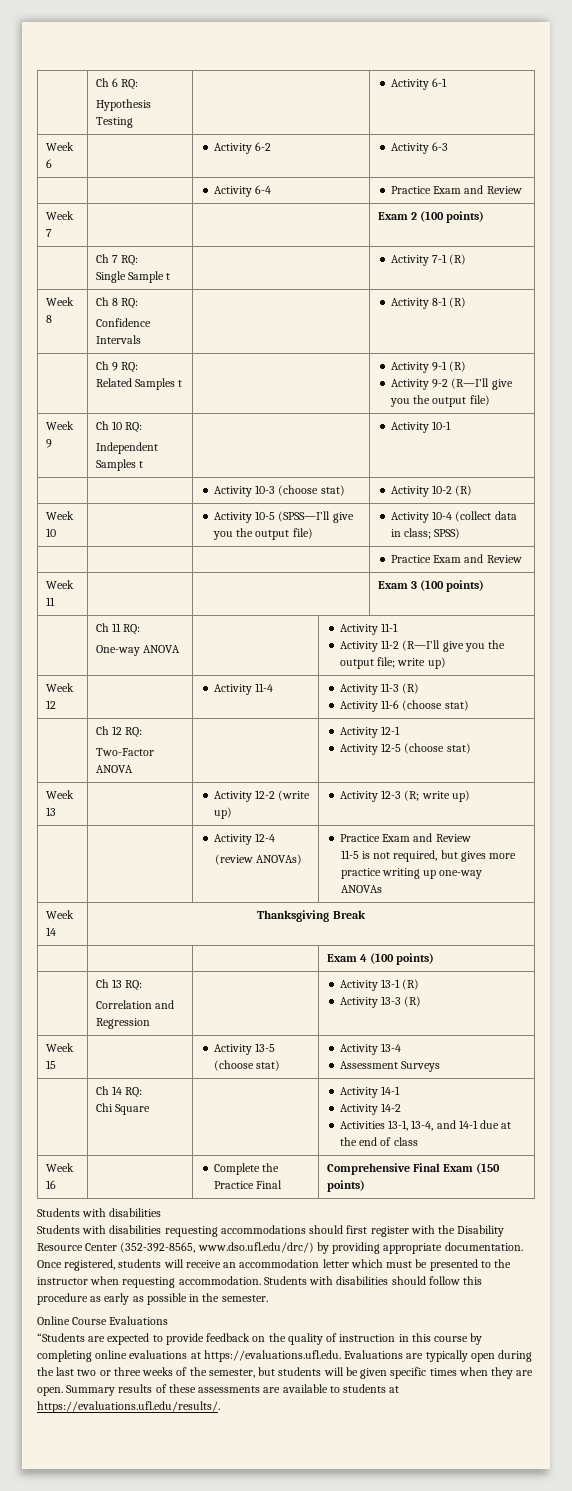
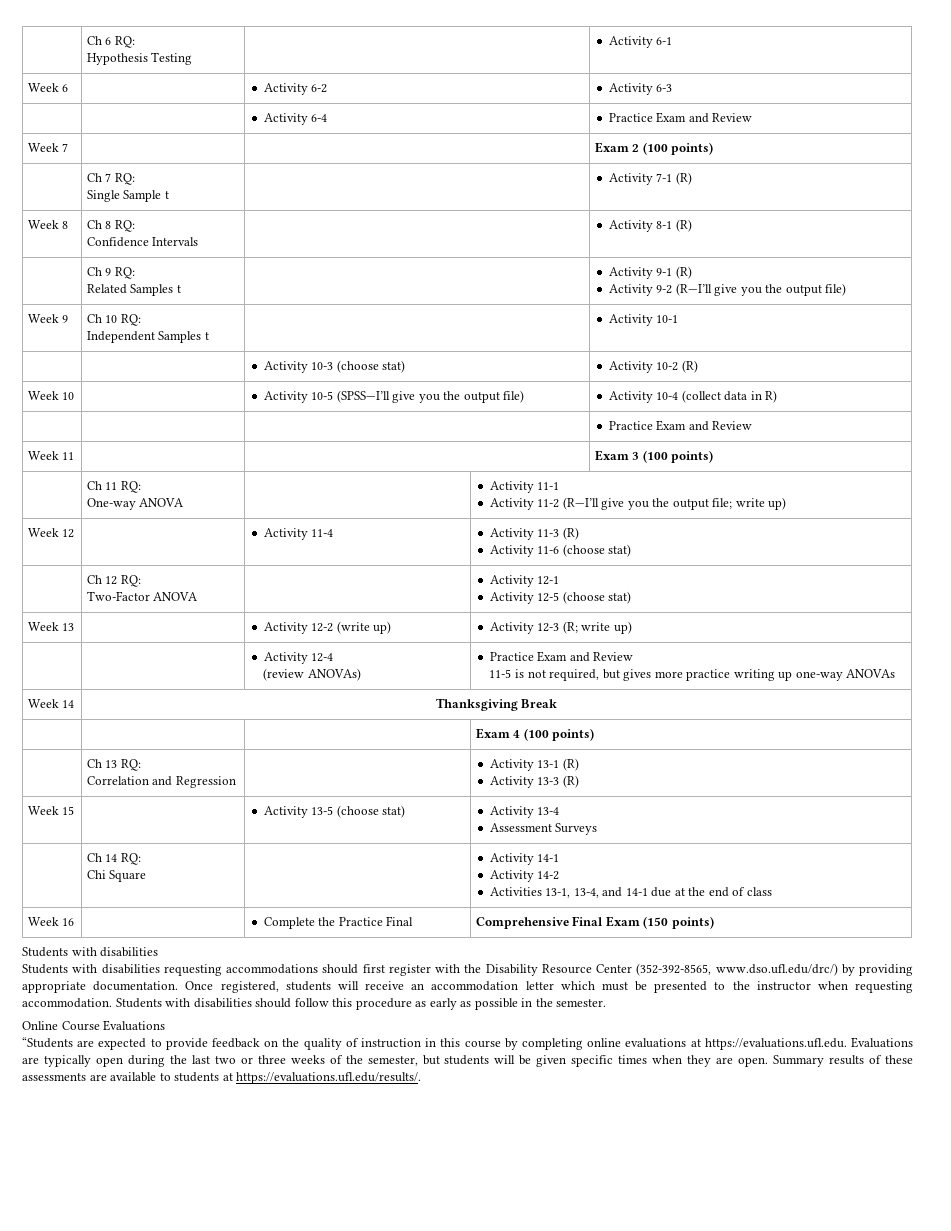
[404,528,461,539] class; SPSS) -> [765,390,778,403] R)

